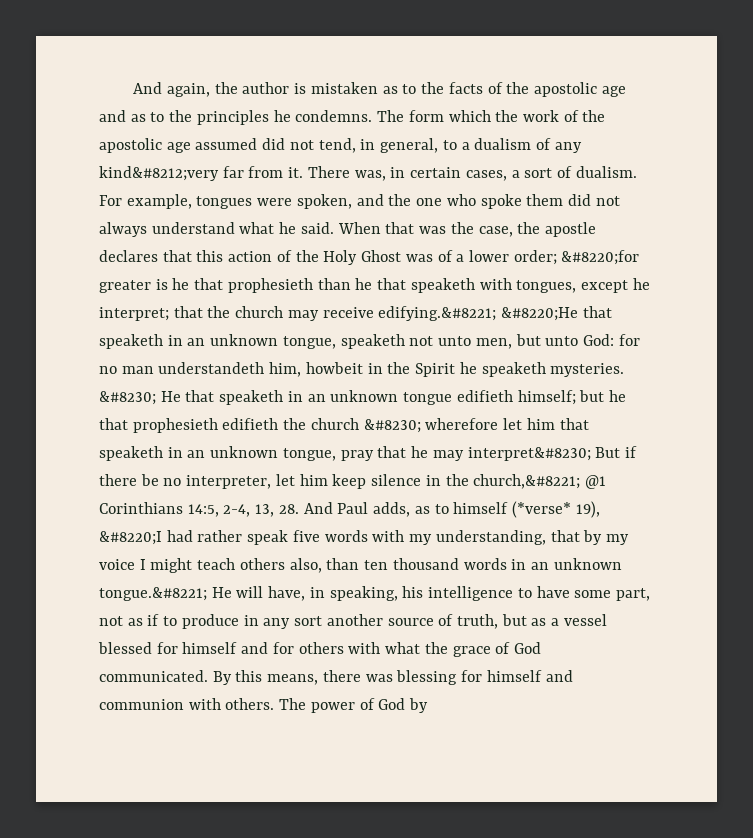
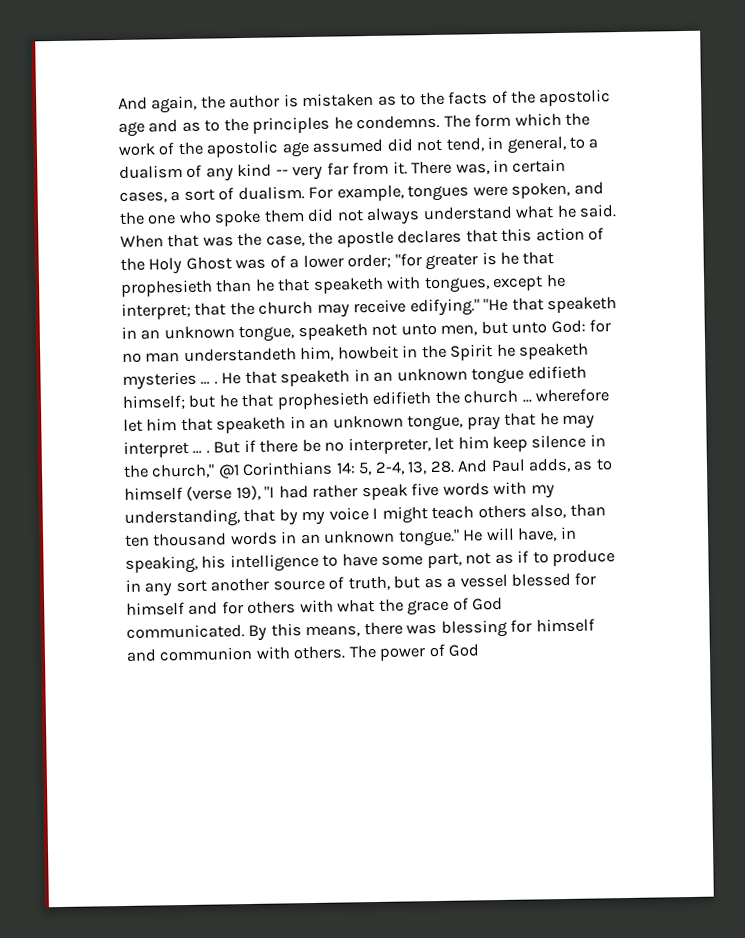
[99,166,219,181] kind&#8212;very -> [237,163,324,181] kind -- very
[561,250,640,265] &#8220;for -> [394,253,422,267] "for
[378,306,579,321] edifying.&#8221; &#8220;He -> [409,297,509,317] edifying." "He
[550,363,625,377] [99,391,156,405] mysteries. &#8230; -> [122,371,218,390] mysteries ... .
[363,419,421,433] &#8230; -> [521,399,532,403] ...
[467,447,591,461] interpret&#8230; -> [123,440,210,458] interpret ... .
[473,474,581,489] church,&#8221; -> [151,463,216,479] church,"
[187,504,219,517] 14:5, -> [335,462,373,476] 14: 5,
[511,501,600,518] [99,531,162,545] (*verse* 19), &#8220;I -> [186,485,276,501] (verse 19), "I
[99,587,207,601] tongue.&#8221; -> [397,528,460,547] tongue."
[409,698,429,713] by -> (480, 650) none

